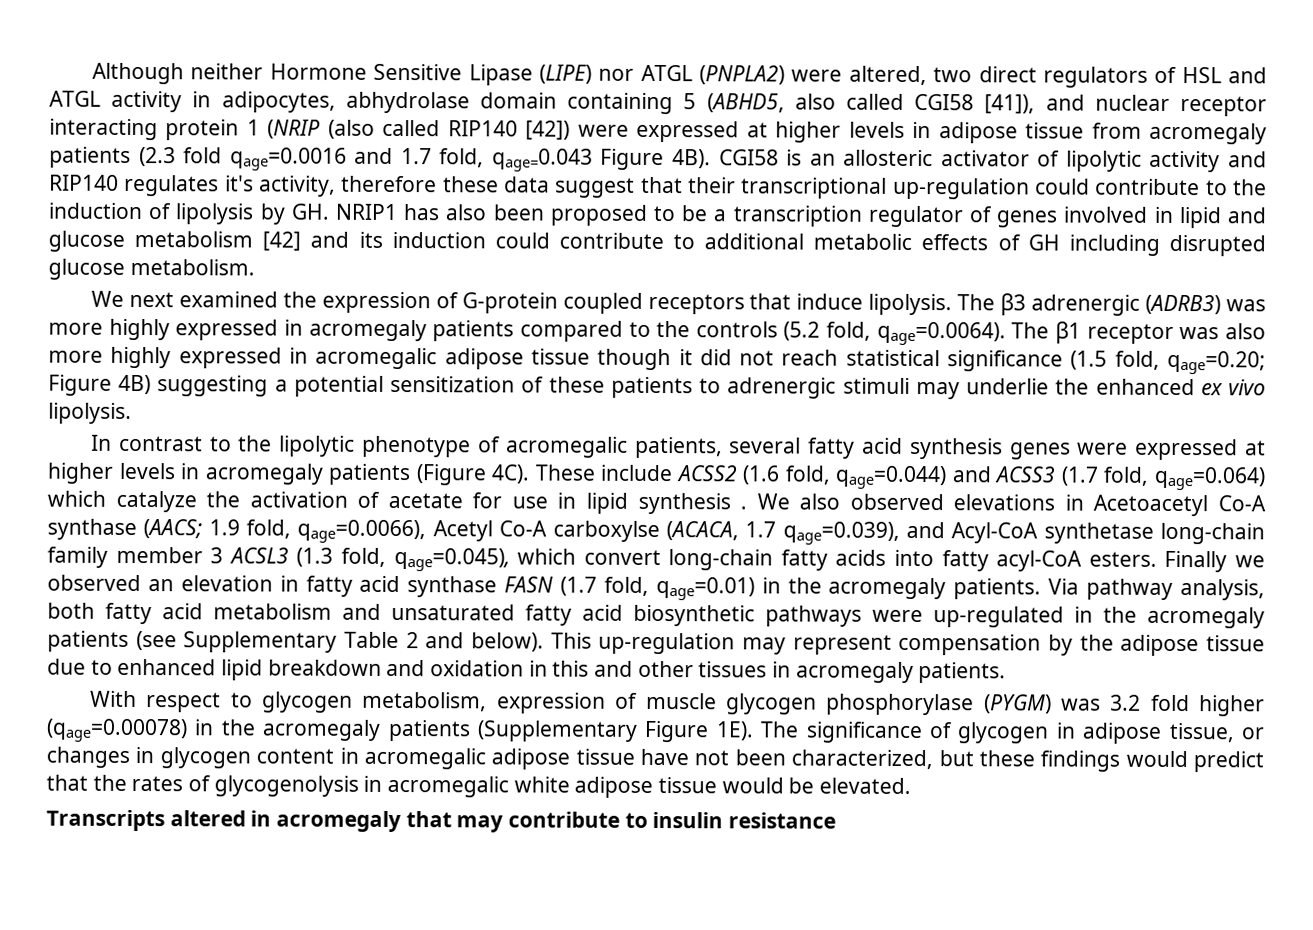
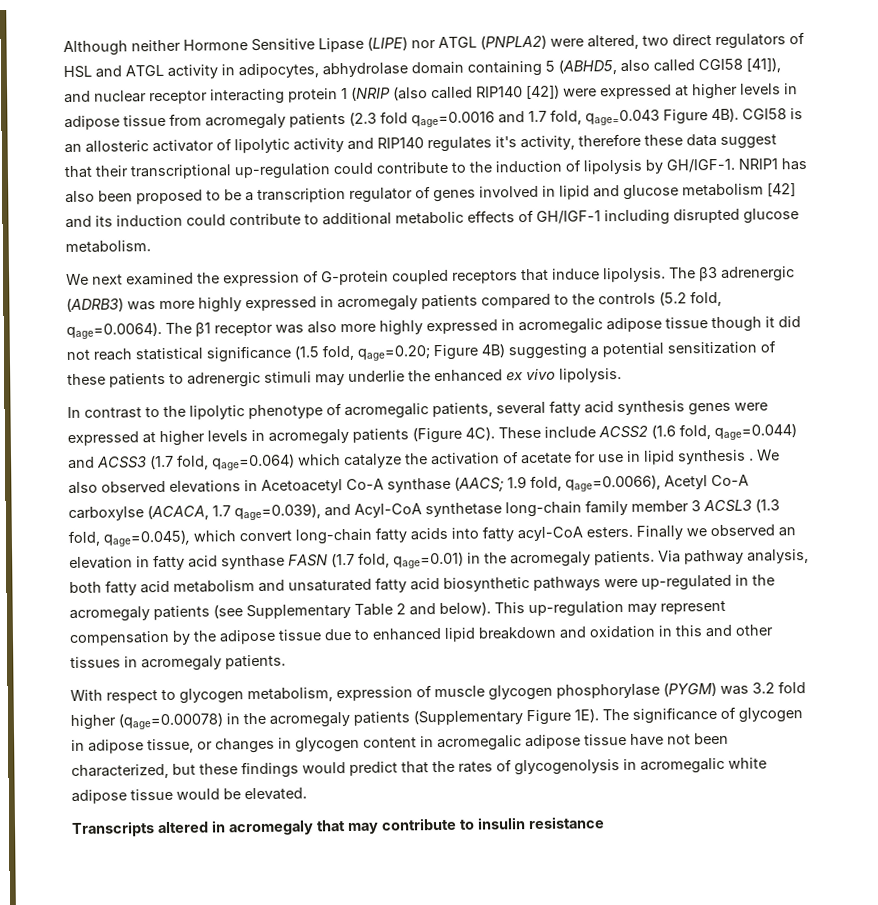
[290,203,330,220] GH. -> [666,158,735,173] GH/IGF-1.
[1027,234,1060,251] GH -> [536,210,601,224] GH/IGF-1

